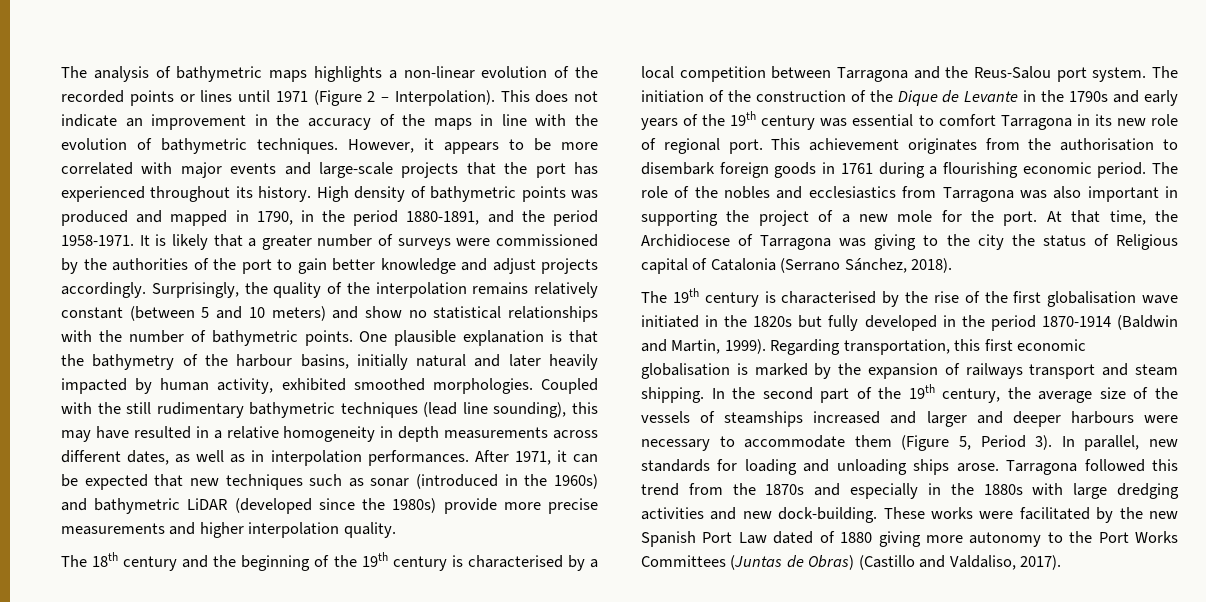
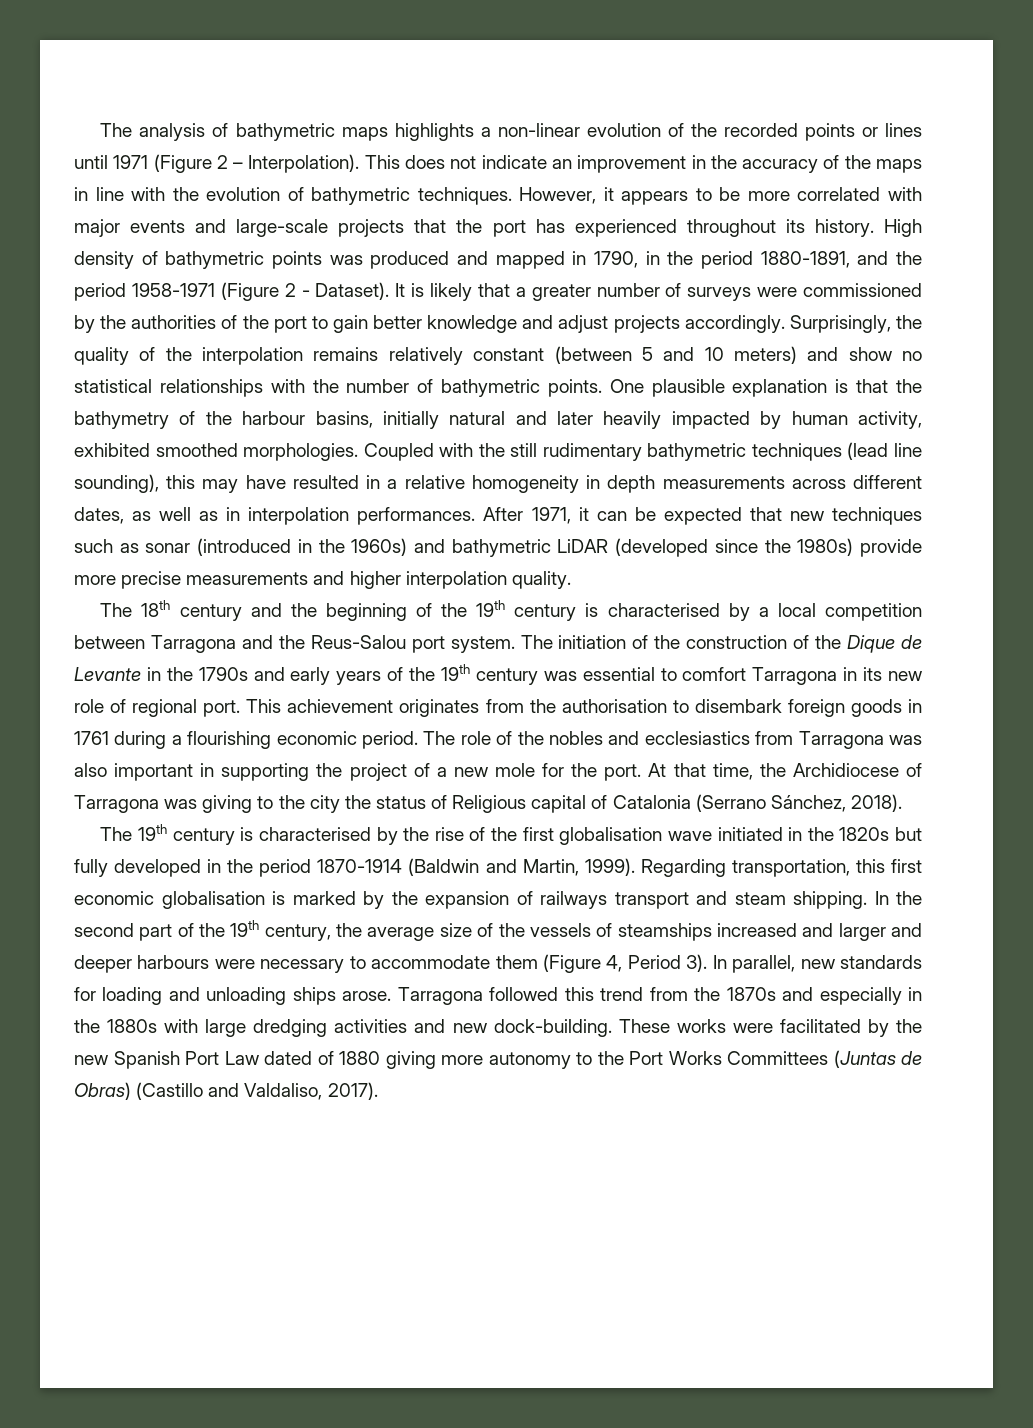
[61,235,134,246] 1958-1971. -> [131,282,390,301] 1958-1971 (Figure 2 - Dataset).
[959,436,971,450] 5, -> [606,955,623,972] 4,

